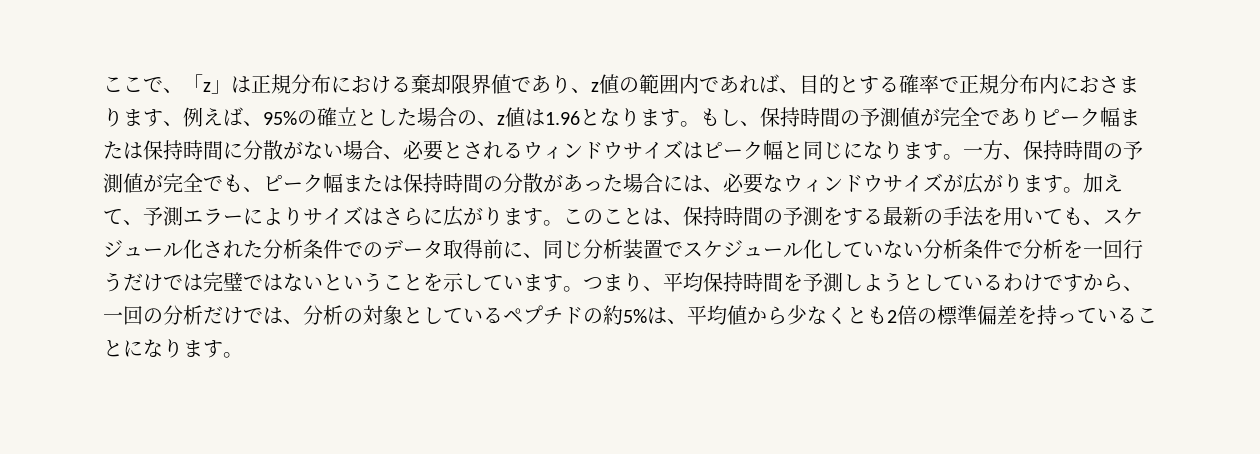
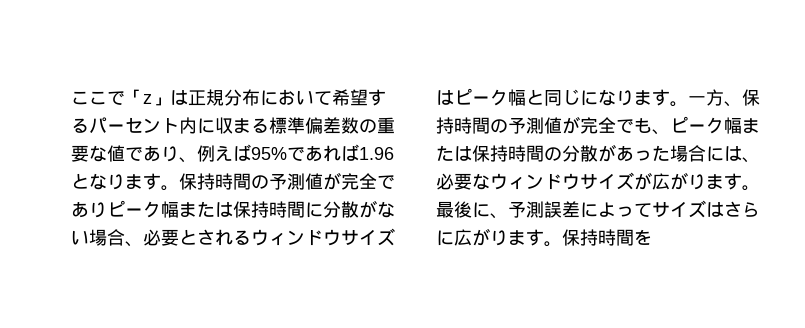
[163,88,183,93] 、 -> (125, 98) none
[371,74,1139,94] [103,107,545,127] ける棄却限界値であり、z値の範囲内であれば、目的とする確率で正規分布内におさまります、例えば、95%の確立とした場合の、z値は -> [296,89,386,106] [71,117,395,134] [71,144,359,163] いて希望するパーセント内に収まる標準偏差数の重要な値であり、例えば95%であれば
[700,108,760,126] もし、 -> (179, 188) none
[1083,173,1123,193] [103,206,303,226] 加えて、予測エラーにより -> [436,201,652,219] 最後に、予測誤差によって
[563,206,1143,227] [103,239,1143,259] [103,272,1143,292] [103,305,1157,325] [103,339,243,358] このことは、保持時間の予測をする最新の手法を用いても、スケジュール化された分析条件でのデータ取得前に、同じ分析装置でスケジュール化していない分析条件で分析を一回行うだけでは完璧ではないということを示しています。つまり、平均保持時間を予測しようとしているわけですから、一回の分析だけでは、分析の対象としているペプチドの約5%は、平均値から少なくとも2倍の標準偏差を持っていることになります。 -> [562,229,652,246] 保持時間を

